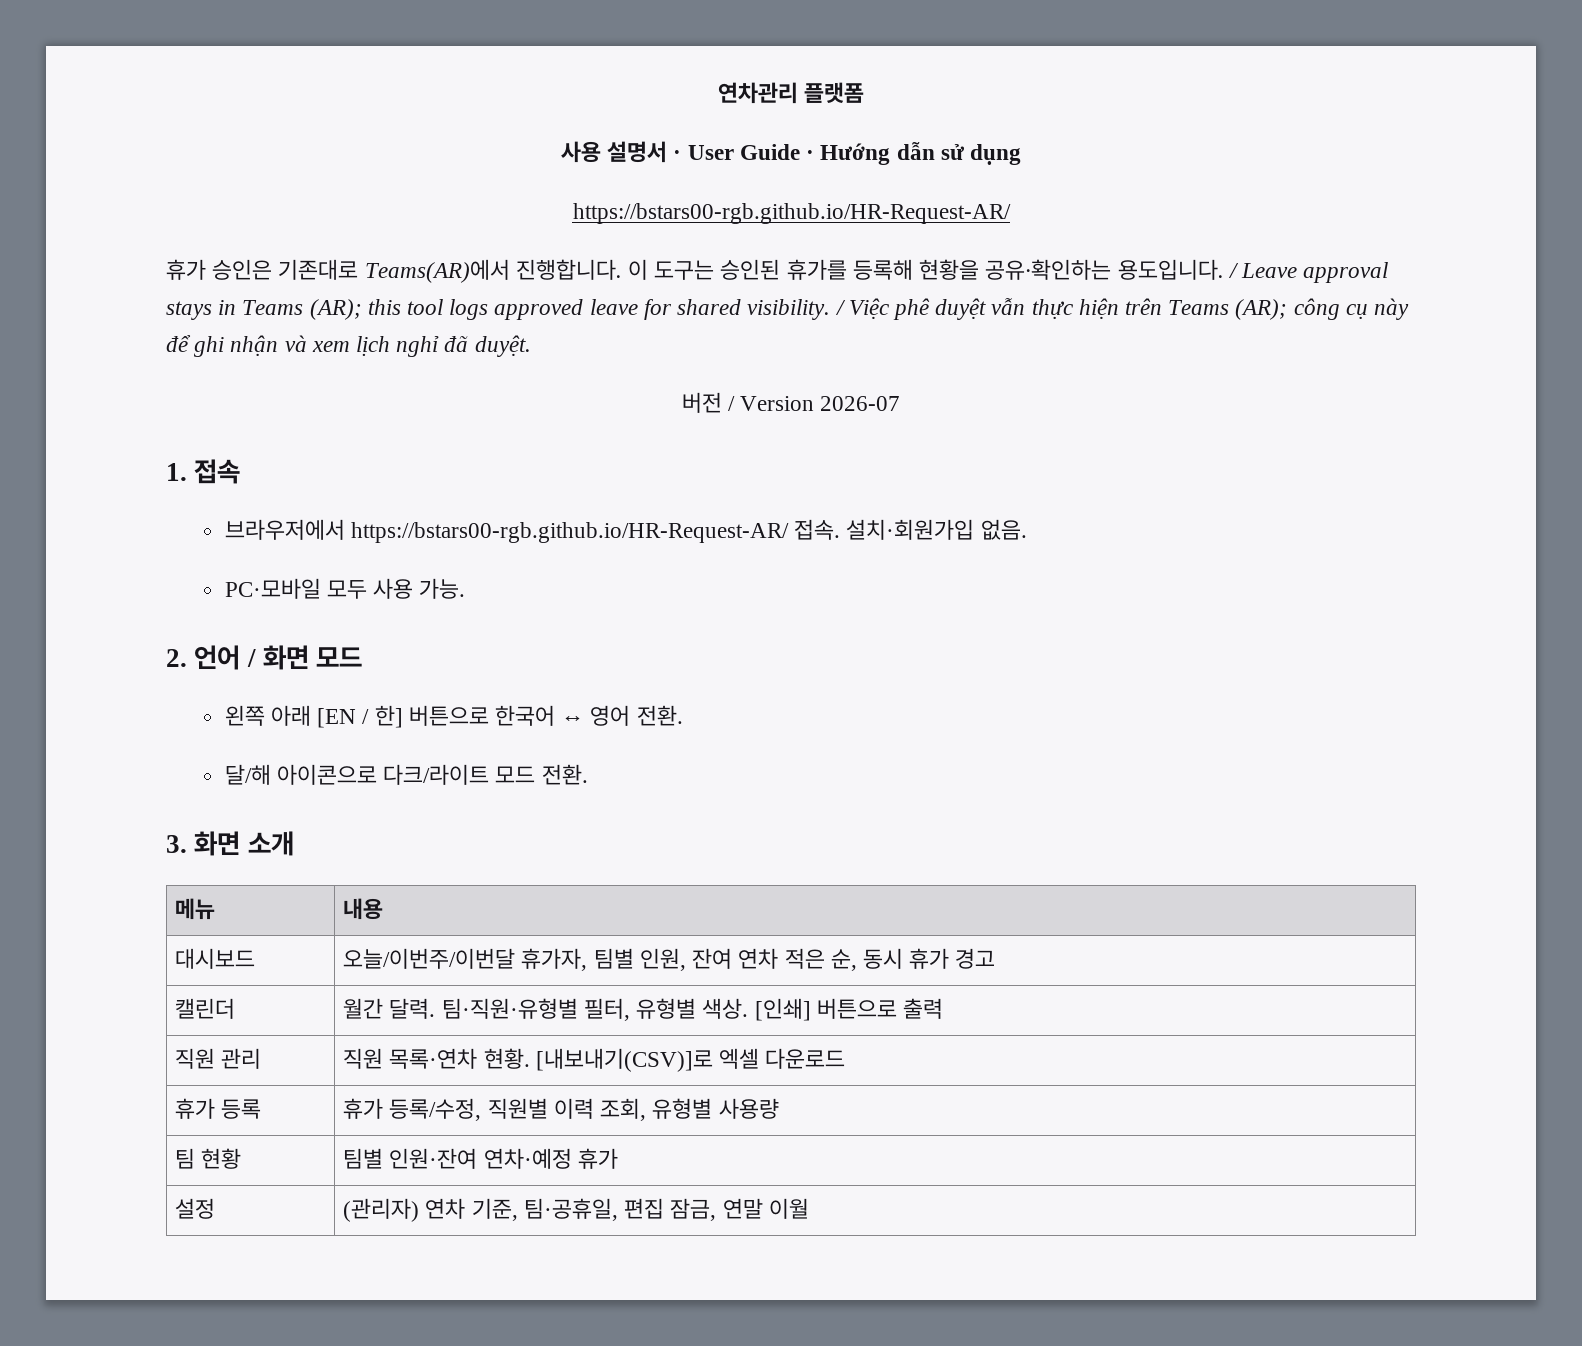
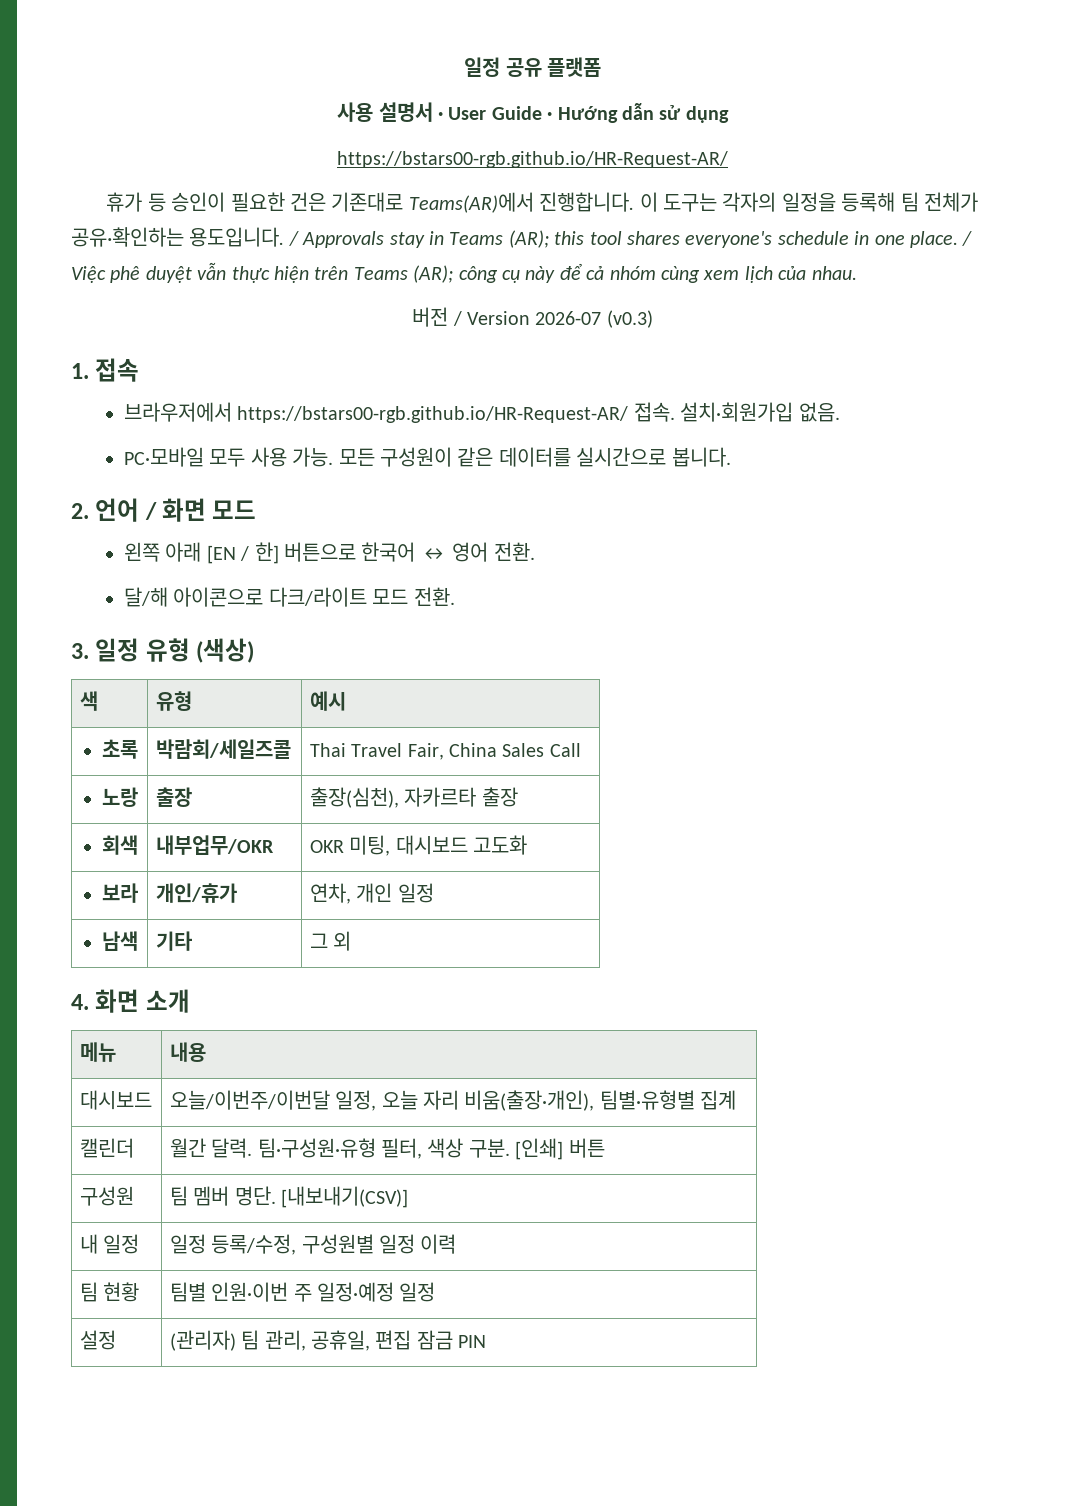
[717,82,798,104] 연차관리 -> [464,57,542,77] 일정 공유
[212,259,273,280] 승인은 -> [147,192,326,212] 등 승인이 필요한 건은
[720,259,1389,283] [166,301,212,320] 승인된 휴가를 등록해 현황을 공유·확인하는 용도입니다. / Leave approval stays -> [722,192,978,212] [71,227,425,248] 각자의 일정을 등록해 팀 전체가 공유·확인하는 용도입니다. / Approvals stay
[449,299,831,320] logs approved leave for shared visibility. -> [626,231,958,248] shares everyone's schedule in one place.
[194,335,531,357] ghi nhận và xem lịch nghỉ đã duyệt. -> [586,266,857,283] cả nhóm cùng xem lịch của nhau.
(901, 403) none -> [606,310,653,328] (v0.3)
(466, 588) none -> [338,447,731,467] 모든 구성원이 같은 데이터를 실시간으로 봅니다.
(187, 844) none -> [95,638,255,663] [79,691,98,711] [155,691,192,711] [309,691,346,711] [101,739,138,759] [155,739,291,759] [309,743,581,760] [101,787,138,807] [155,787,192,807] [309,787,518,808] [101,835,138,855] [155,835,274,855] [309,835,528,856] [101,883,138,903] [155,883,237,903] [309,883,434,904] [101,931,138,951] [155,931,192,951] [309,931,352,951] [71,994,89,1010] 일정 유형 (색상) // 색 | 유형 | 예시 // 초록 | 박람회/세일즈콜 | Thai Travel Fair, China Sales Call // 노랑 | 출장 | 출장(심천), 자카르타 출장 // 회색 | 내부업무/OKR | OKR 미팅, 대시보드 고도화 // 보라 | 개인/휴가 | 연차, 개인 일정 // 남색 | 기타 | 그 외 // 4.
[521,948,996,971] [175,998,236,1019] [343,998,943,1021] [175,1048,262,1069] [343,1048,846,1072] [175,1098,262,1119] [343,1098,779,1121] [175,1148,242,1169] [343,1148,618,1169] [175,1198,216,1219] [343,1198,809,1222] 휴가자, 팀별 인원, 잔여 연차 적은 순, 동시 휴가 경고 // 캘린더 | 월간 달력. 팀·직원·유형별 필터, 유형별 색상. [인쇄] 버튼으로 출력 // 직원 관리 | 직원 목록·연차 현황. [내보내기(CSV)]로 엑셀 다운로드 // 휴가 등록 | 휴가 등록/수정, 직원별 이력 조회, 유형별 사용량 // 팀 현황 | 팀별 인원·잔여 연차·예정 휴가 // 설정 | (관리자) 연차 기준, 팀·공휴일, 편집 잠금, 연말 이월 -> [335,1090,737,1111] [79,1138,134,1158] [169,1138,605,1160] [79,1186,134,1206] [169,1186,409,1208] [79,1234,140,1254] [169,1234,457,1255] [79,1282,140,1302] [169,1282,436,1302] [79,1330,116,1350] [169,1330,487,1351] 일정, 오늘 자리 비움(출장·개인), 팀별·유형별 집계 // 캘린더 | 월간 달력. 팀·구성원·유형 필터, 색상 구분. [인쇄] 버튼 // 구성원 | 팀 멤버 명단. [내보내기(CSV)] // 내 일정 | 일정 등록/수정, 구성원별 일정 이력 // 팀 현황 | 팀별 인원·이번 주 일정·예정 일정 // 설정 | (관리자) 팀 관리, 공휴일, 편집 잠금 PIN

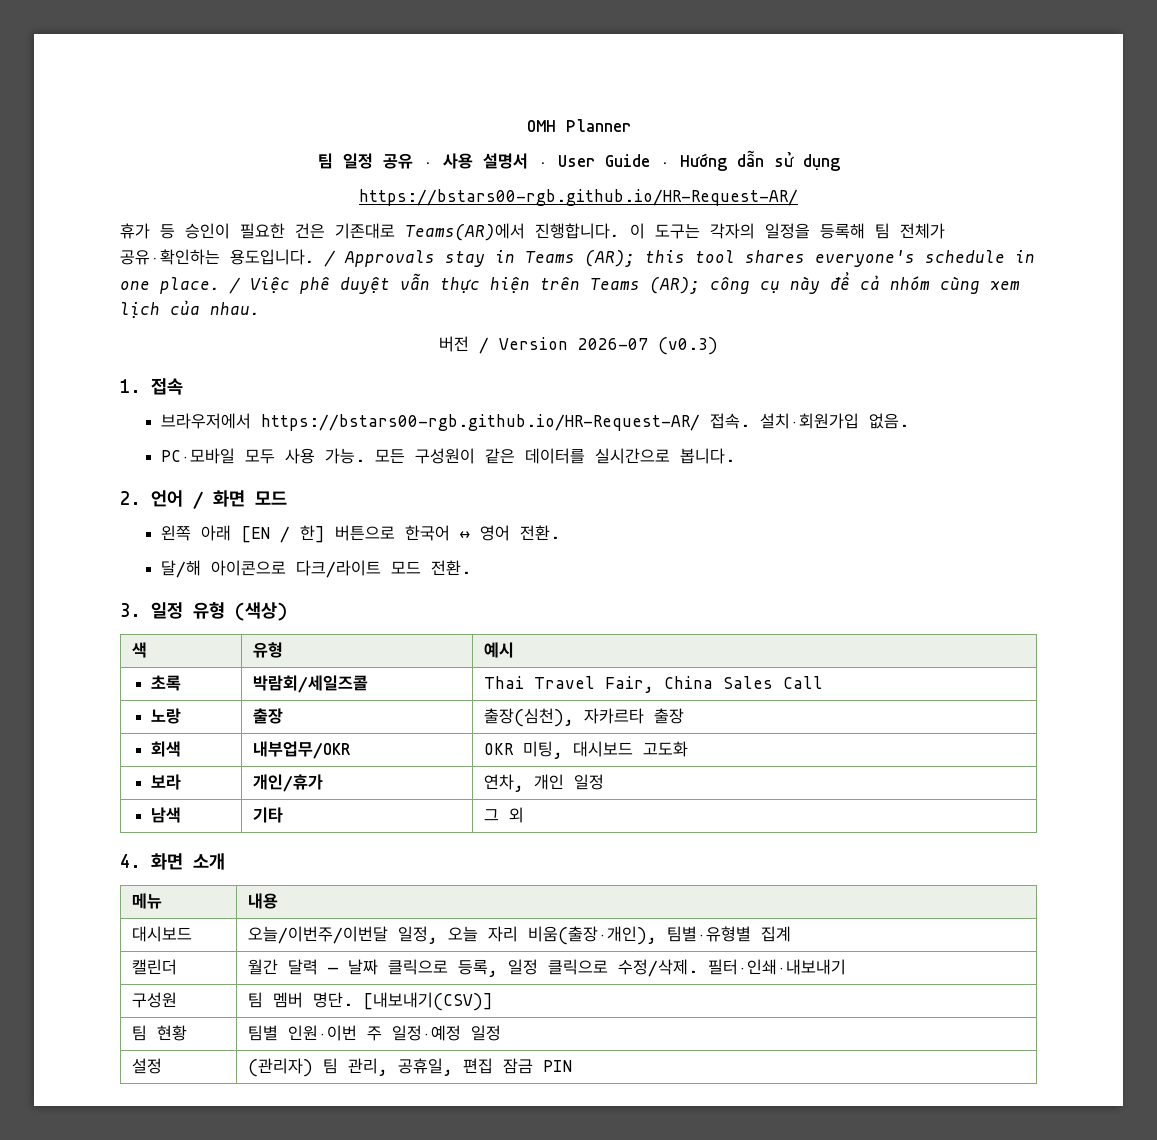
(464, 67) none -> [526,119,631,132] [317,153,333,169] OMH Planner // 팀
[546,57,601,77] 플랫폼 // -> [422,162,433,167] ·
[211,1138,605,1160] 달력. 팀·구성원·유형 필터, 색상 구분. [인쇄] 버튼 -> [288,959,847,977] 달력 — 날짜 클릭으로 등록, 일정 클릭으로 수정/삭제. 필터·인쇄·내보내기
[79,1234,140,1254] [169,1234,457,1255] // 내 일정 | 일정 등록/수정, 구성원별 일정 이력 -> (494, 1001) none

